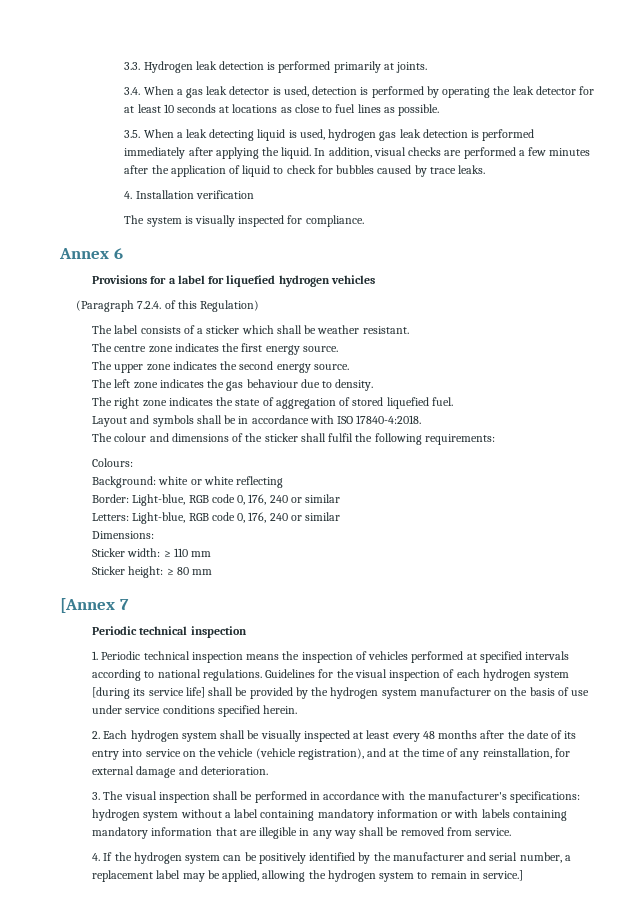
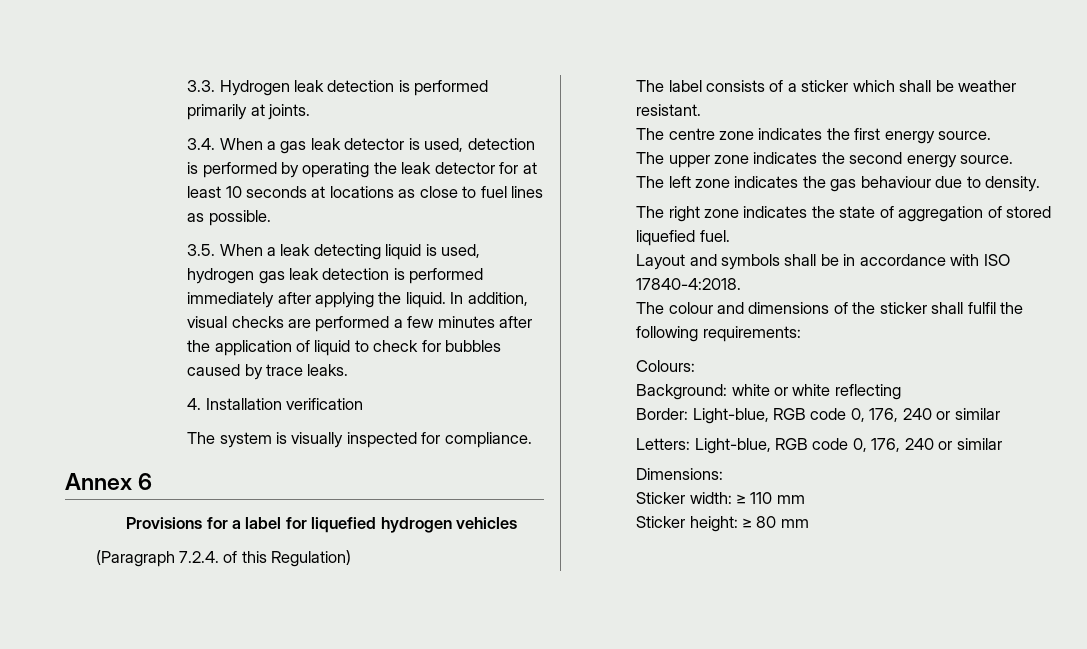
[60,598,129,613] [92,626,247,638] [92,651,570,663] [92,669,570,681] [92,687,589,699] [92,705,298,717] [92,730,577,742] [92,748,570,760] [92,766,268,778] [92,791,581,803] [92,809,567,821] [92,827,512,839] [92,852,571,864] [92,870,524,882] // [Annex 7 // Periodic technical inspection // 1. Periodic technical inspection means the inspection of vehicles performed at specified intervals according to national regulations. Guidelines for the visual inspection of each hydrogen system [during its service life] shall be provided by the hydrogen system manufacturer on the basis of use under service conditions specified herein. // 2. Each hydrogen system shall be visually inspected at least every 48 months after the date of its entry into service on the vehicle (vehicle registration), and at the time of any reinstallation, for external damage and deterioration. // 3. The visual inspection shall be performed in accordance with the manufacturer's specifications: hydrogen system without a label containing mandatory information or with labels containing mandatory information that are illegible in any way shall be removed from service. // 4. If the hydrogen system can be positively identified by the manufacturer and serial number, a replacement label may be applied, allowing the hydrogen system to remain in service.] -> (809, 523) none

